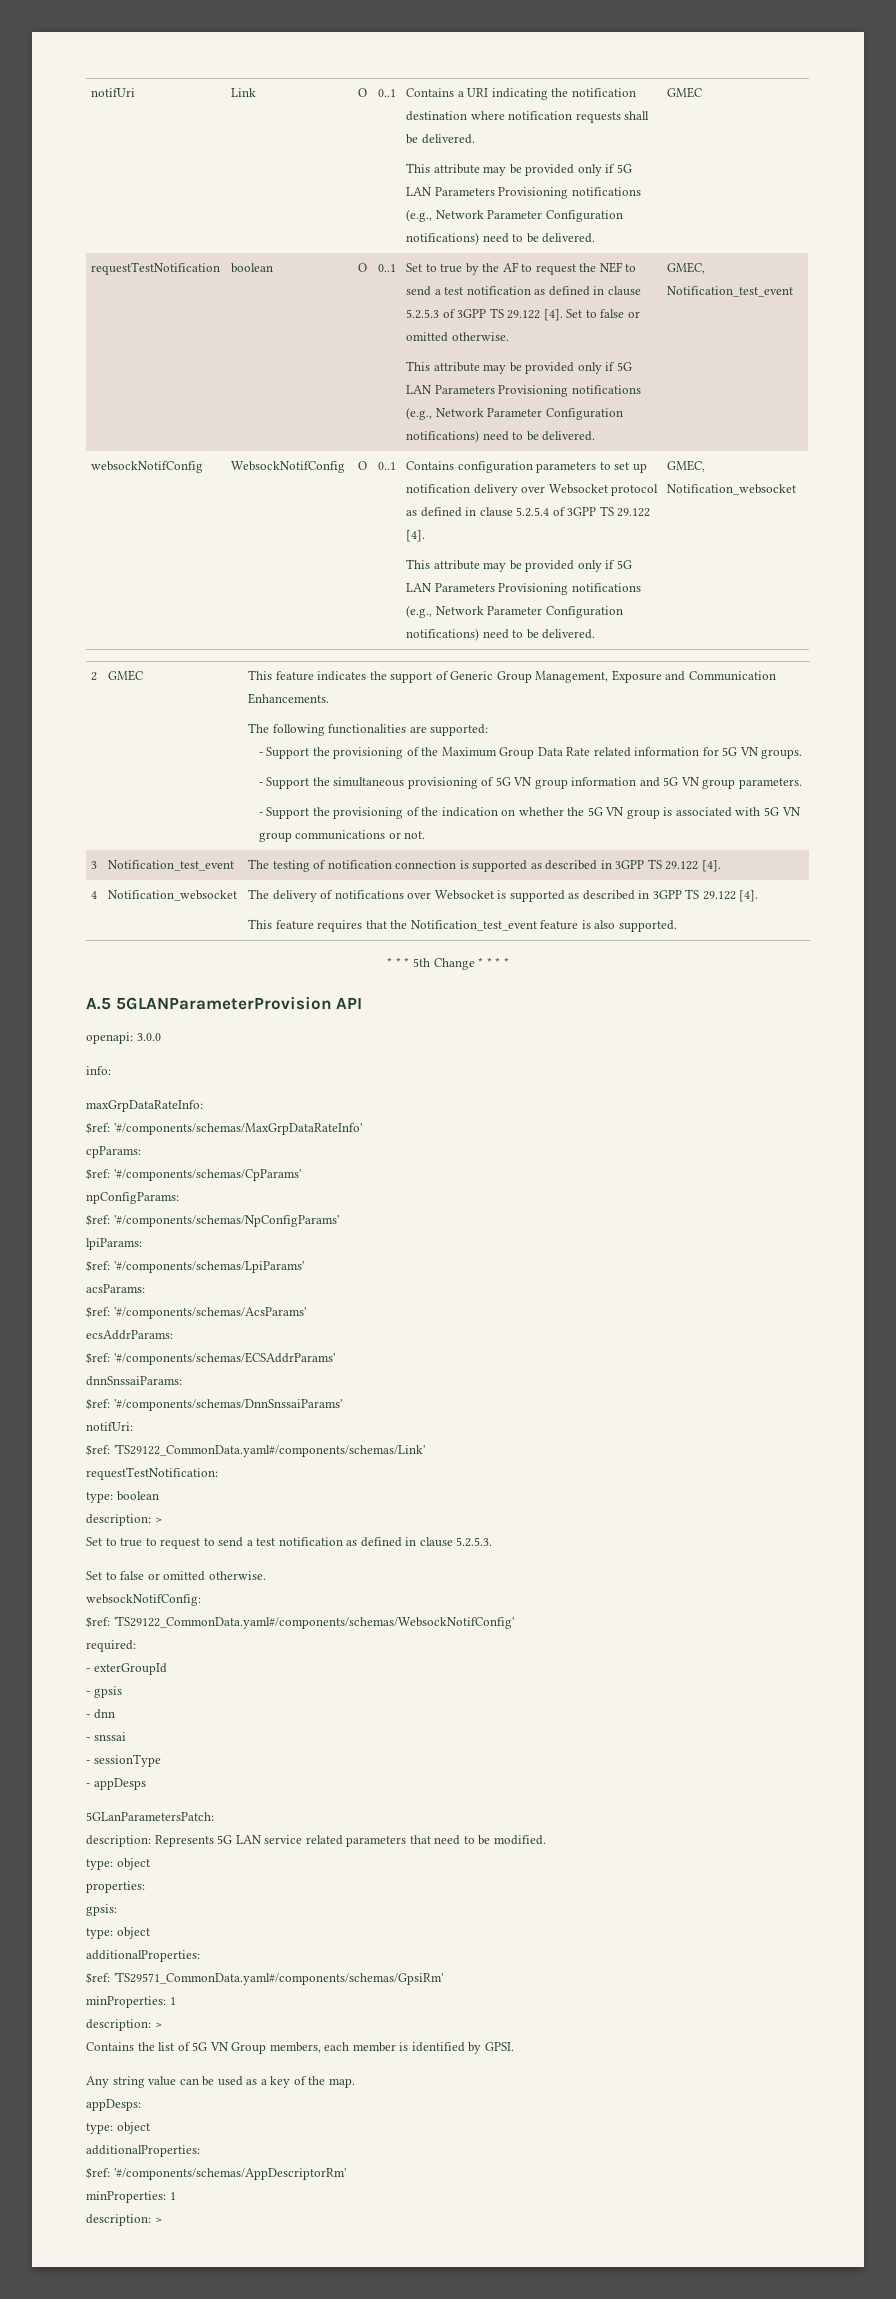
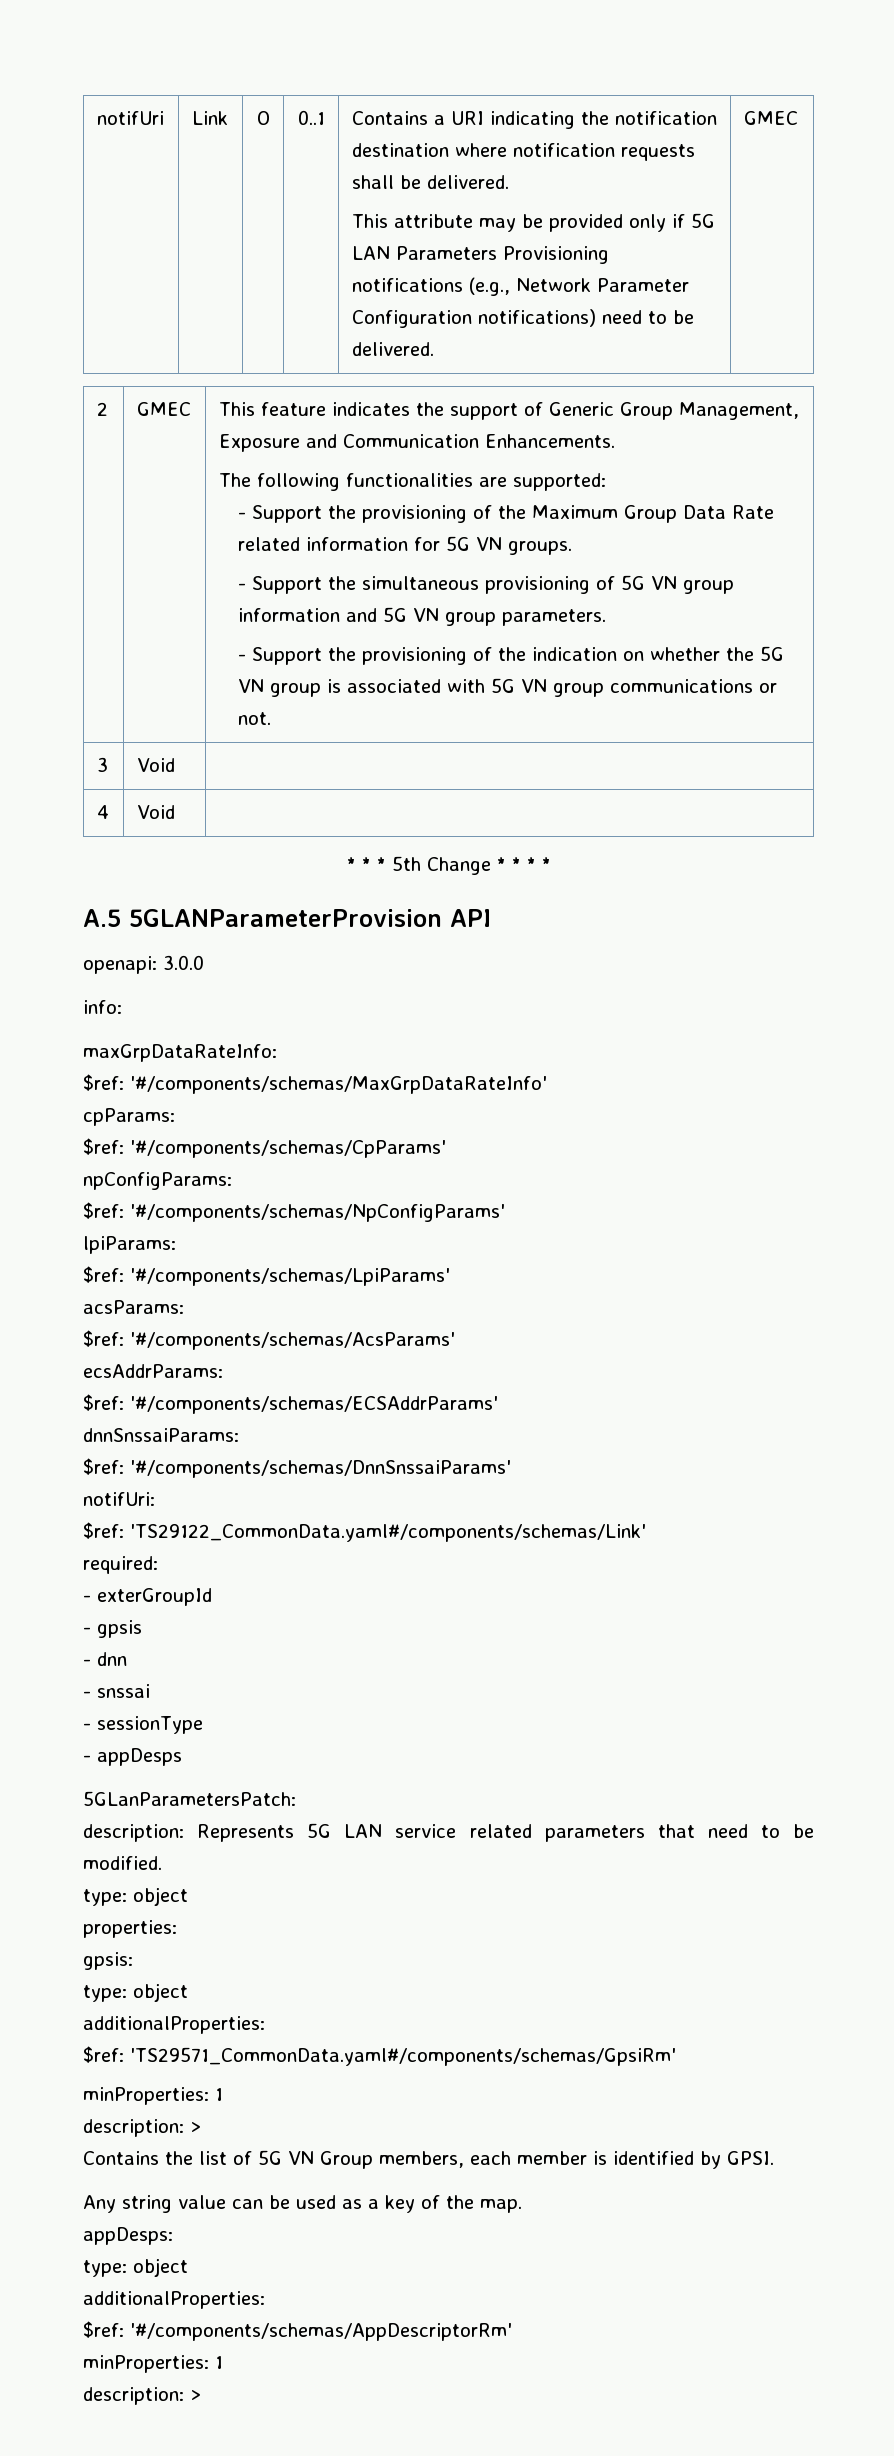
[91,262,221,275] [231,263,274,273] [357,263,367,272] [378,264,396,272] [406,262,637,275] [406,286,641,296] [406,308,640,321] [406,332,509,342] [406,361,632,374] [406,385,641,397] [406,407,623,420] [406,430,596,443] [667,262,706,274] [667,286,794,297] [91,461,204,473] [231,461,346,473] [357,461,367,470] [378,462,396,470] [406,461,647,473] [406,484,659,496] [406,506,651,517] [406,530,426,542] [406,559,632,572] [406,583,641,595] [406,605,623,618] [406,628,596,641] [667,460,706,472] [667,484,797,495] // requestTestNotification | boolean | O | 0..1 | Set to true by the AF to request the NEF to send a test notification as defined in clause 5.2.5.3 of 3GPP TS 29.122 [4]. Set to false or omitted otherwise. // This attribute may be provided only if 5G LAN Parameters Provisioning notifications (e.g., Network Parameter Configuration notifications) need to be delivered. | GMEC, Notification_test_event // websockNotifConfig | WebsockNotifConfig | O | 0..1 | Contains configuration parameters to set up notification delivery over Websocket protocol as defined in clause 5.2.5.4 of 3GPP TS 29.122 [4]. // This attribute may be provided only if 5G LAN Parameters Provisioning notifications (e.g., Network Parameter Configuration notifications) need to be delivered. | GMEC, Notification_websocket -> (798, 118) none
[108,860,235,871] [248,859,721,872] [91,891,98,899] [108,890,238,901] [248,889,759,902] [248,919,677,932] Notification_test_event | The testing of notification connection is supported as described in 3GPP TS 29.122 [4]. // 4 | Notification_websocket | The delivery of notifications over Websocket is supported as described in 3GPP TS 29.122 [4]. // This feature requires that the Notification_test_event feature is also supported. -> [136,758,175,772] [96,805,109,819] [136,805,175,819] Void | // 4 | Void |
[86,1467,218,1480] [86,1491,159,1503] [86,1514,162,1526] [86,1537,493,1549] [86,1571,266,1581] [86,1594,201,1606] [86,1616,514,1629] // requestTestNotification: // type: boolean // description: > // Set to true to request to send a test notification as defined in clause 5.2.5.3. // Set to false or omitted otherwise. // websockNotifConfig: // $ref: 'TS29122_CommonData.yaml#/components/schemas/WebsockNotifConfig' -> (646, 1533) none

